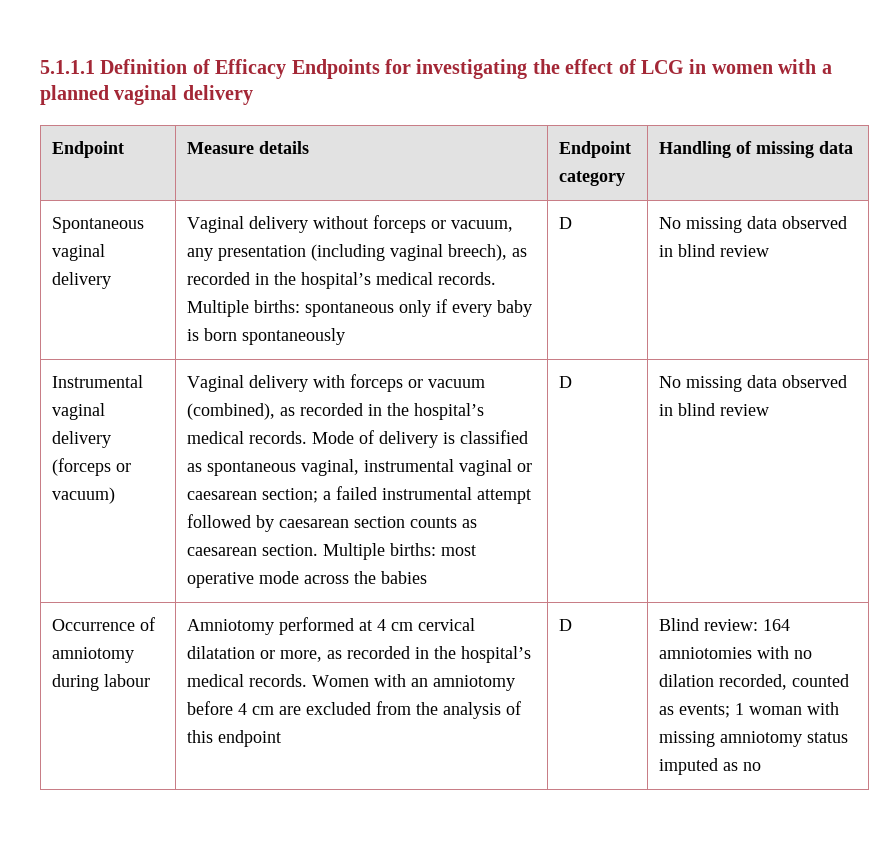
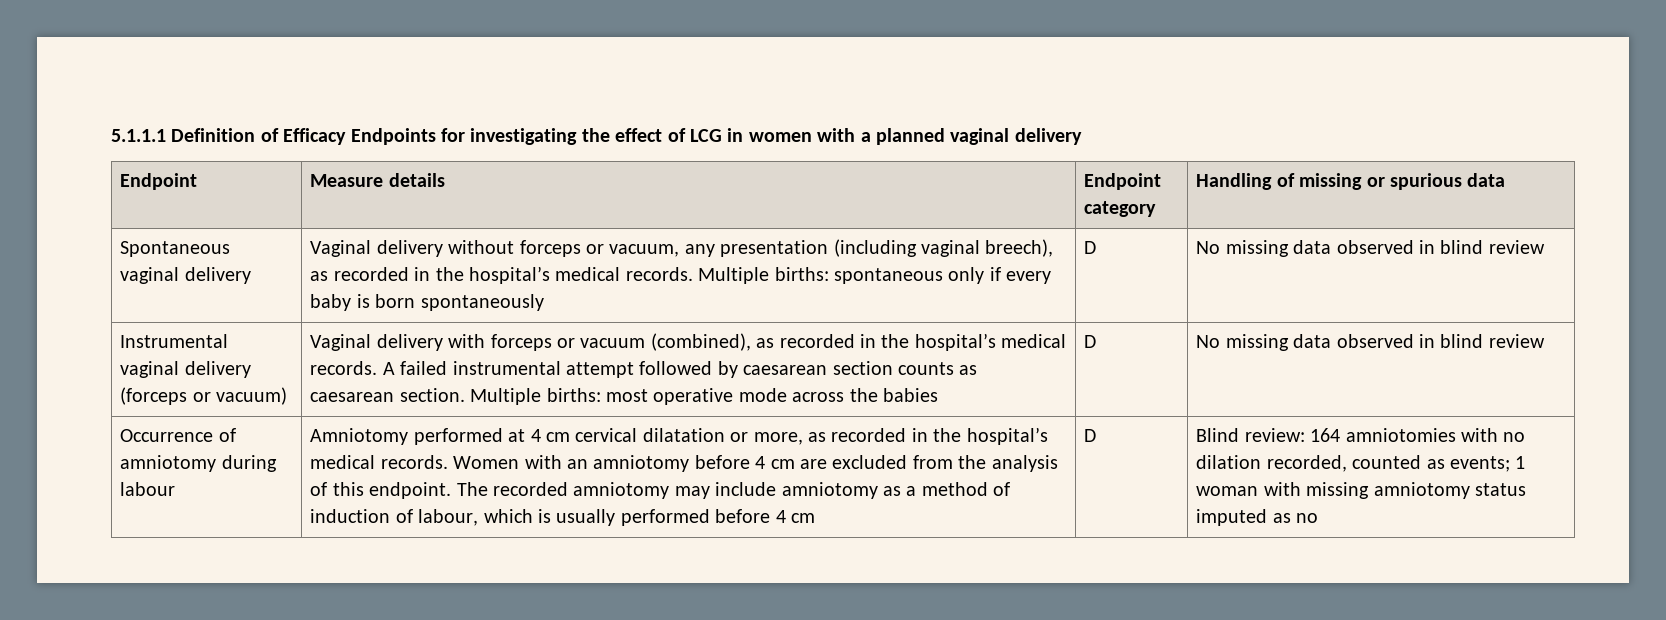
(815, 149) none -> [1366,173,1462,190] or spurious
[312,430,529,448] [187,459,533,476] [187,488,332,503] Mode of delivery is classified as spontaneous vaginal, instrumental vaginal or caesarean section; a -> [382,362,395,375] A
[218,730,282,747] endpoint -> [369,482,1011,499] [310,509,815,526] endpoint. The recorded amniotomy may include amniotomy as a method of induction of labour, which is usually performed before 4 cm

